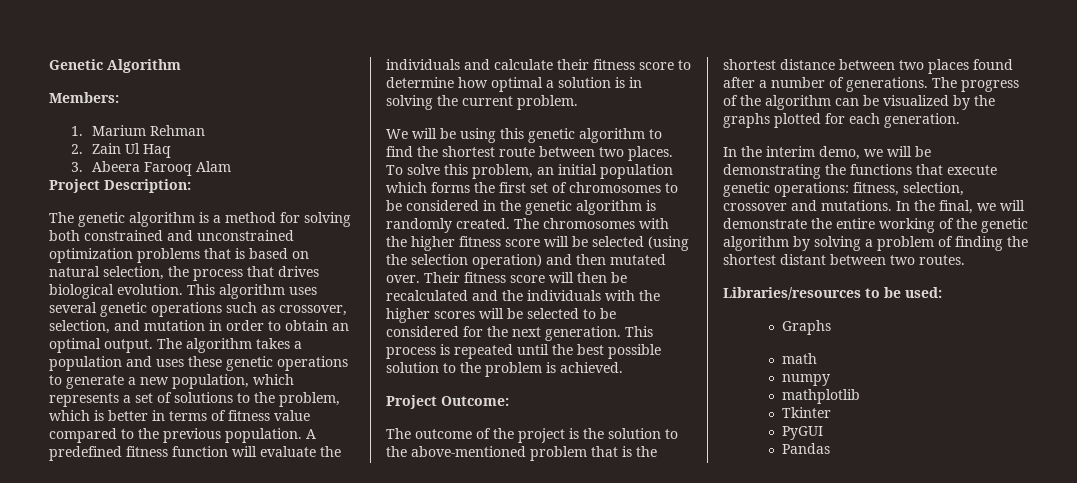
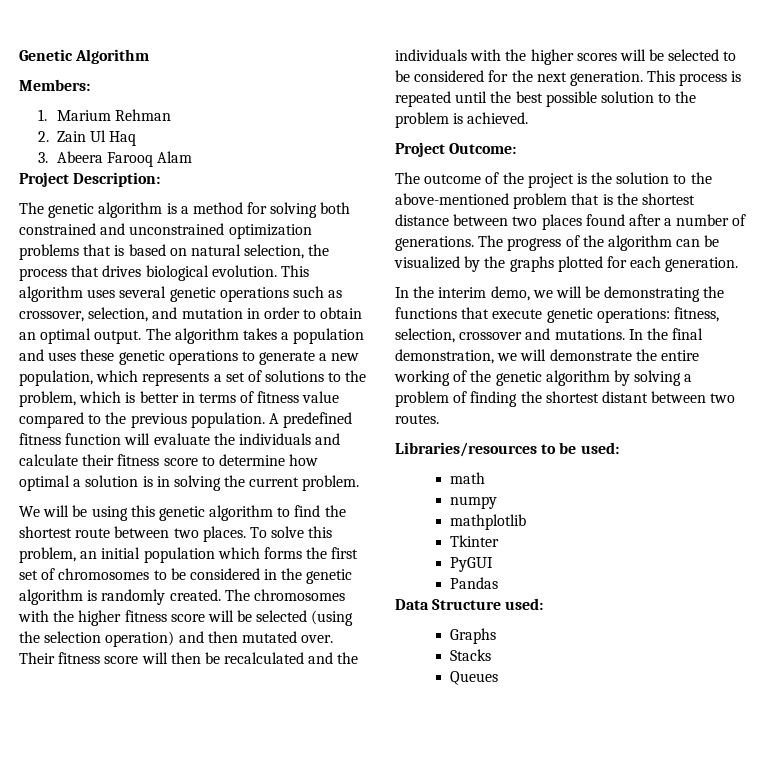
[939,200,973,214] final, -> [672,328,704,340] [395,349,494,364] final demonstration,
[781,320,831,335] // Graphs -> (619, 448) none
(830, 448) none -> [395,598,544,610] [450,628,497,644] [450,649,492,661] [450,671,499,685] // Data Structure used: // Graphs // Stacks // Queues

